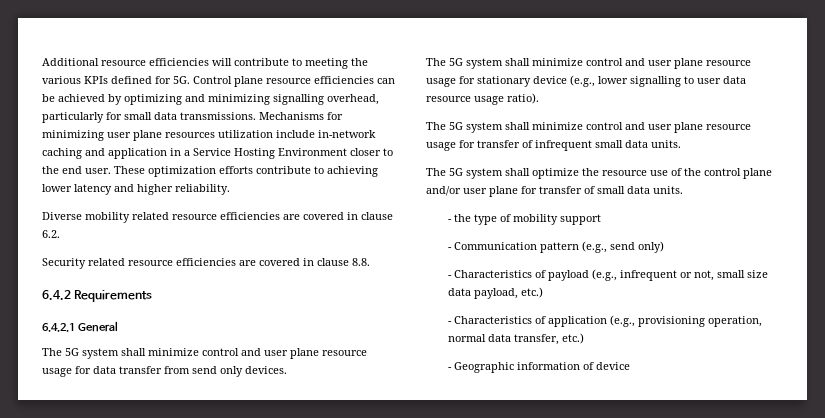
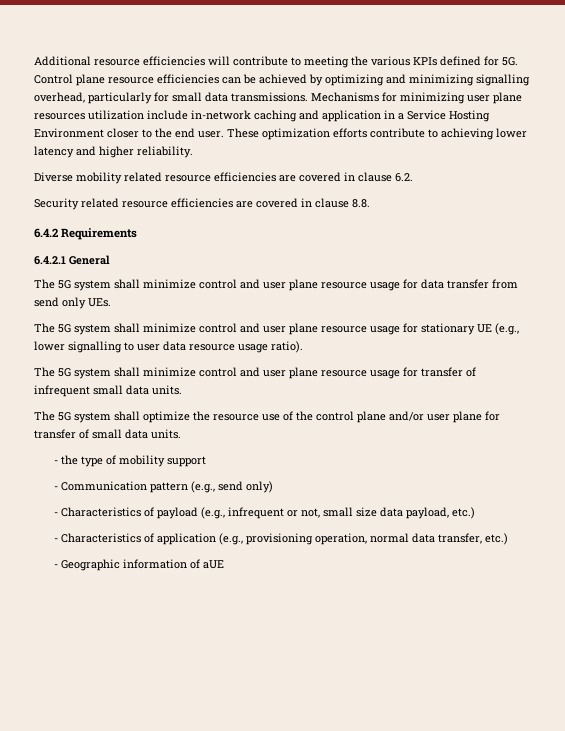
[245,366,287,374] devices. -> [88,298,111,307] UEs.
[533,76,567,84] device -> [477,324,492,333] UE
[595,362,630,370] device -> [203,560,225,569] aUE

